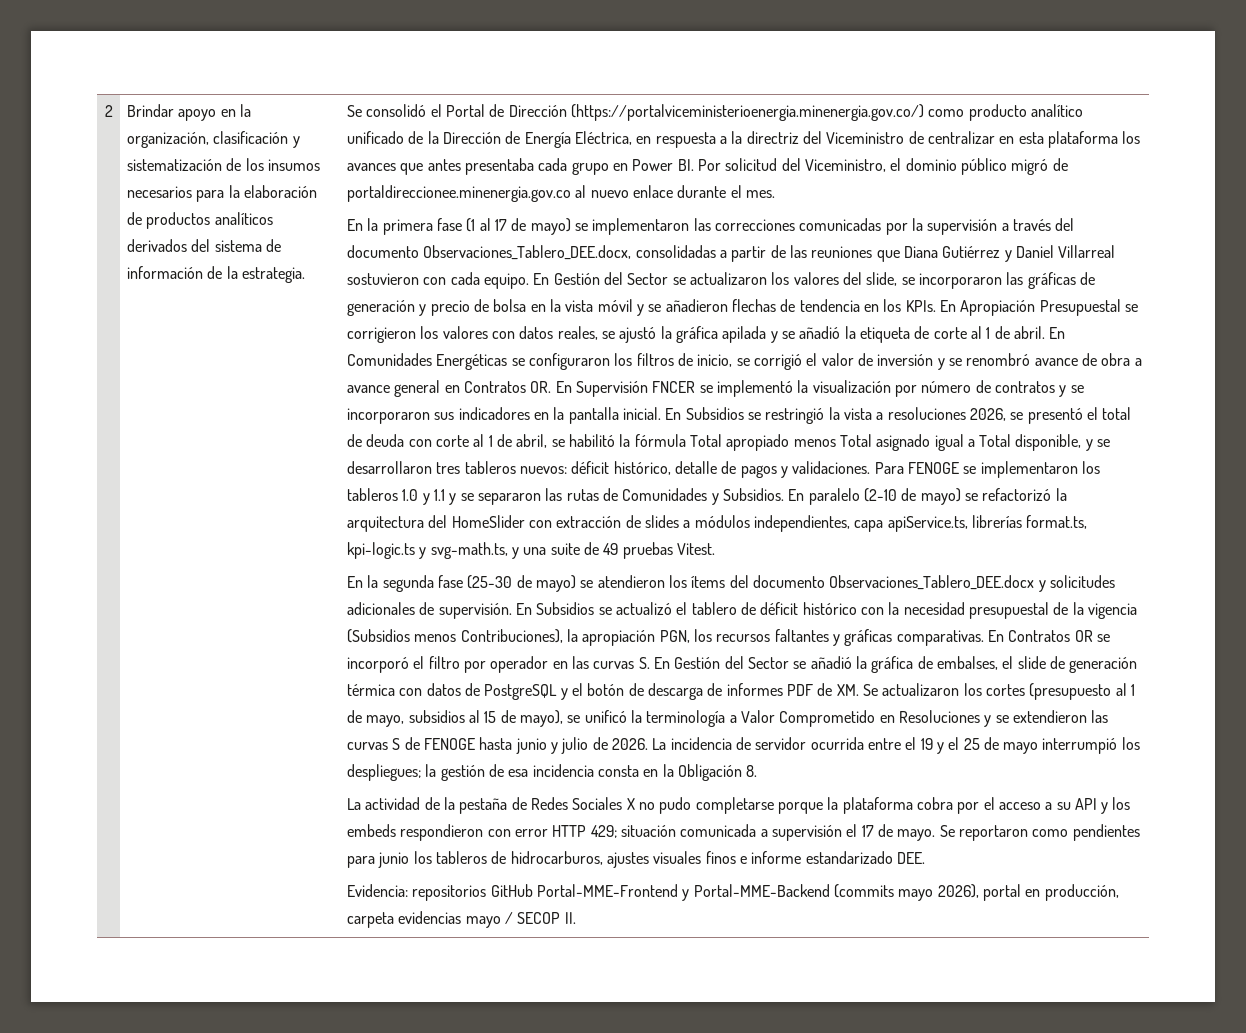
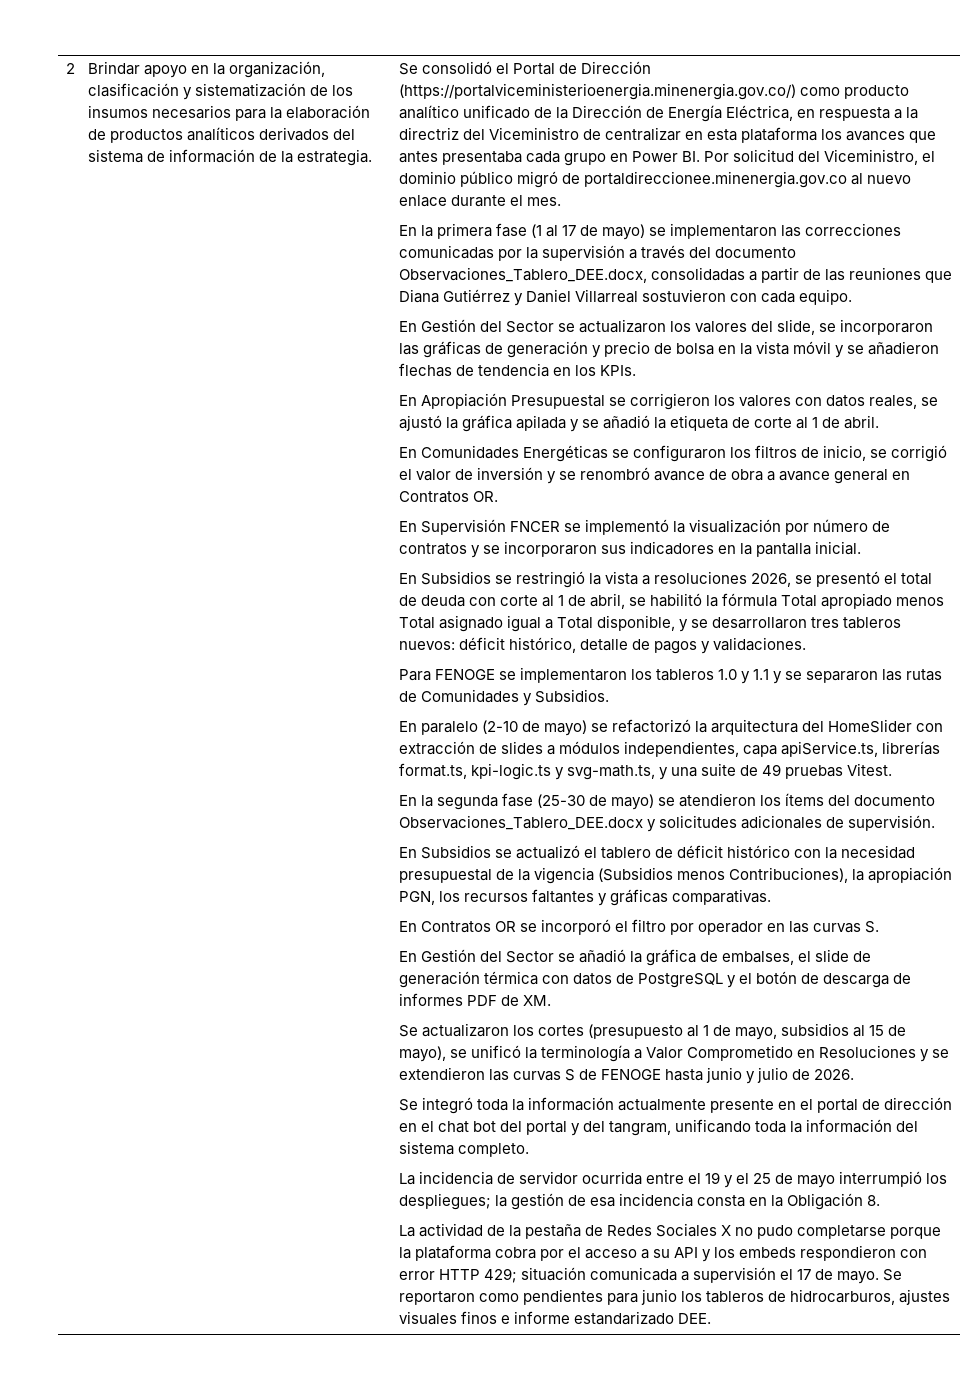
(530, 281) none -> (852, 297) //
(936, 306) none -> (636, 370) //
(1045, 332) none -> (880, 422) //
(552, 387) none -> (498, 496) //
(662, 413) none -> (861, 548) //
(871, 467) none -> (806, 644) //
(784, 494) none -> (609, 696) //
(512, 611) none -> (935, 823) //
(984, 638) none -> (771, 897) //
(650, 663) none -> (880, 927) //
(859, 690) none -> (551, 1000) //
(648, 744) none -> [398,1097,953,1114] [398,1119,919,1136] [398,1141,529,1157] // Se integró toda la información actualmente presente en el portal de dirección en el chat bot del portal y del tangram, unificando toda la información del sistema completo. //
[347,884,1119,901] [347,911,576,928] // Evidencia: repositorios GitHub Portal-MME-Frontend y Portal-MME-Backend (commits mayo 2026), portal en producción, carpeta evidencias mayo / SECOP II. -> (711, 1318) none

